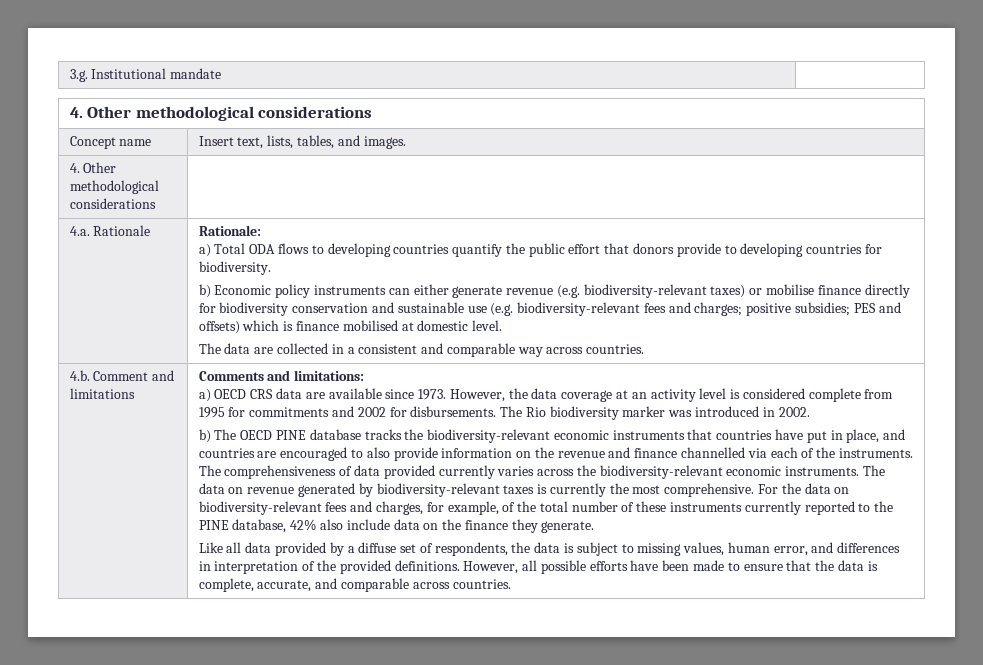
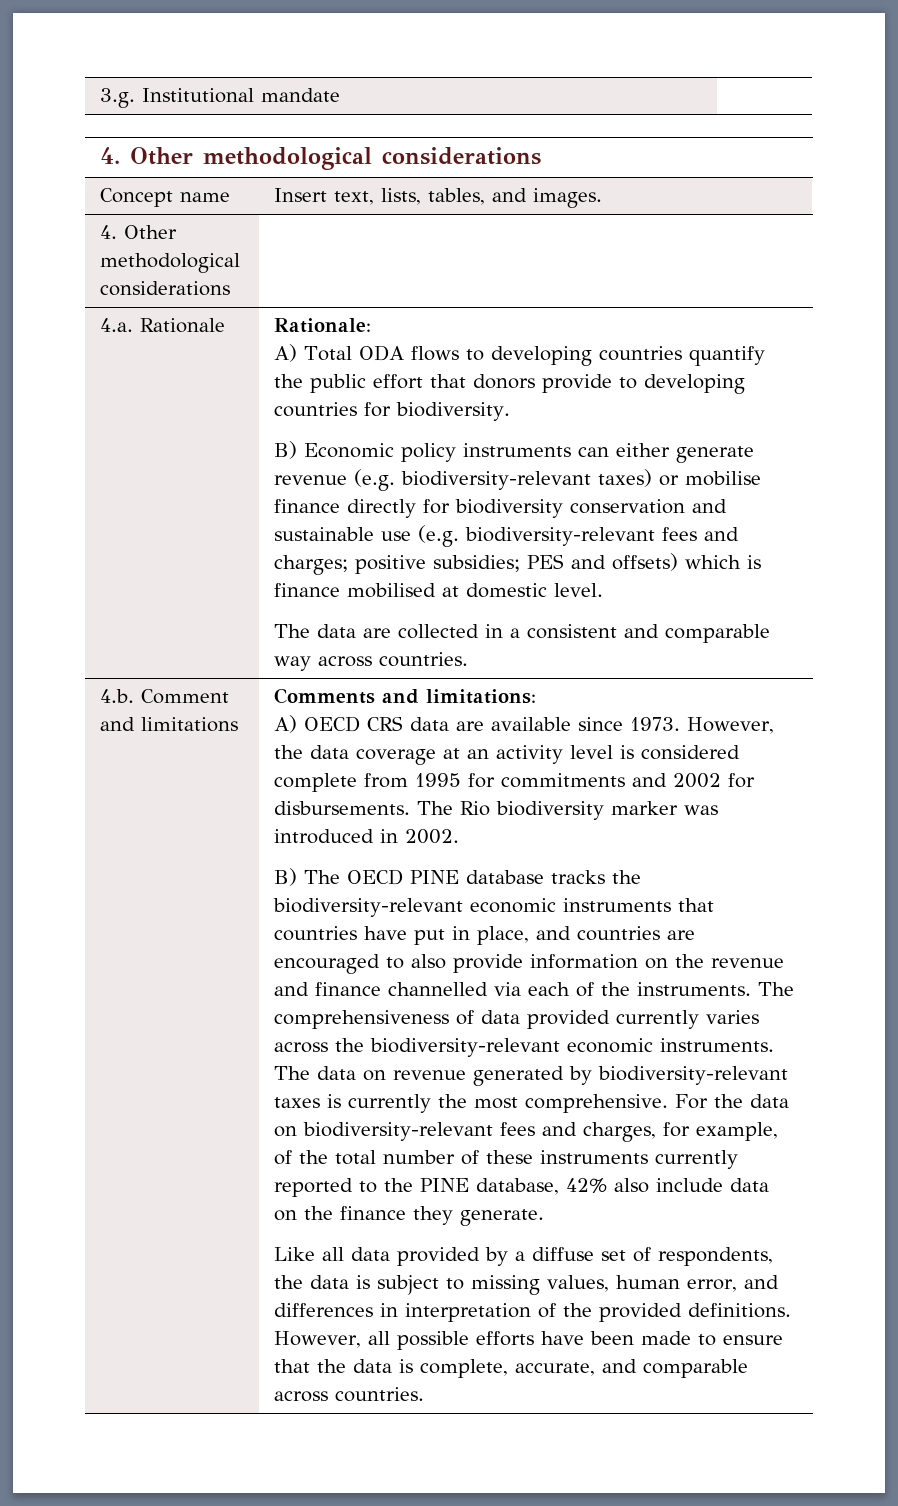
[198,244,211,257] a) -> [274,344,298,362] A)
[198,284,211,298] b) -> [274,441,298,459] B)
[198,389,211,402] a) -> [274,715,298,733] A)
[198,429,211,443] b) -> [274,868,298,886] B)

